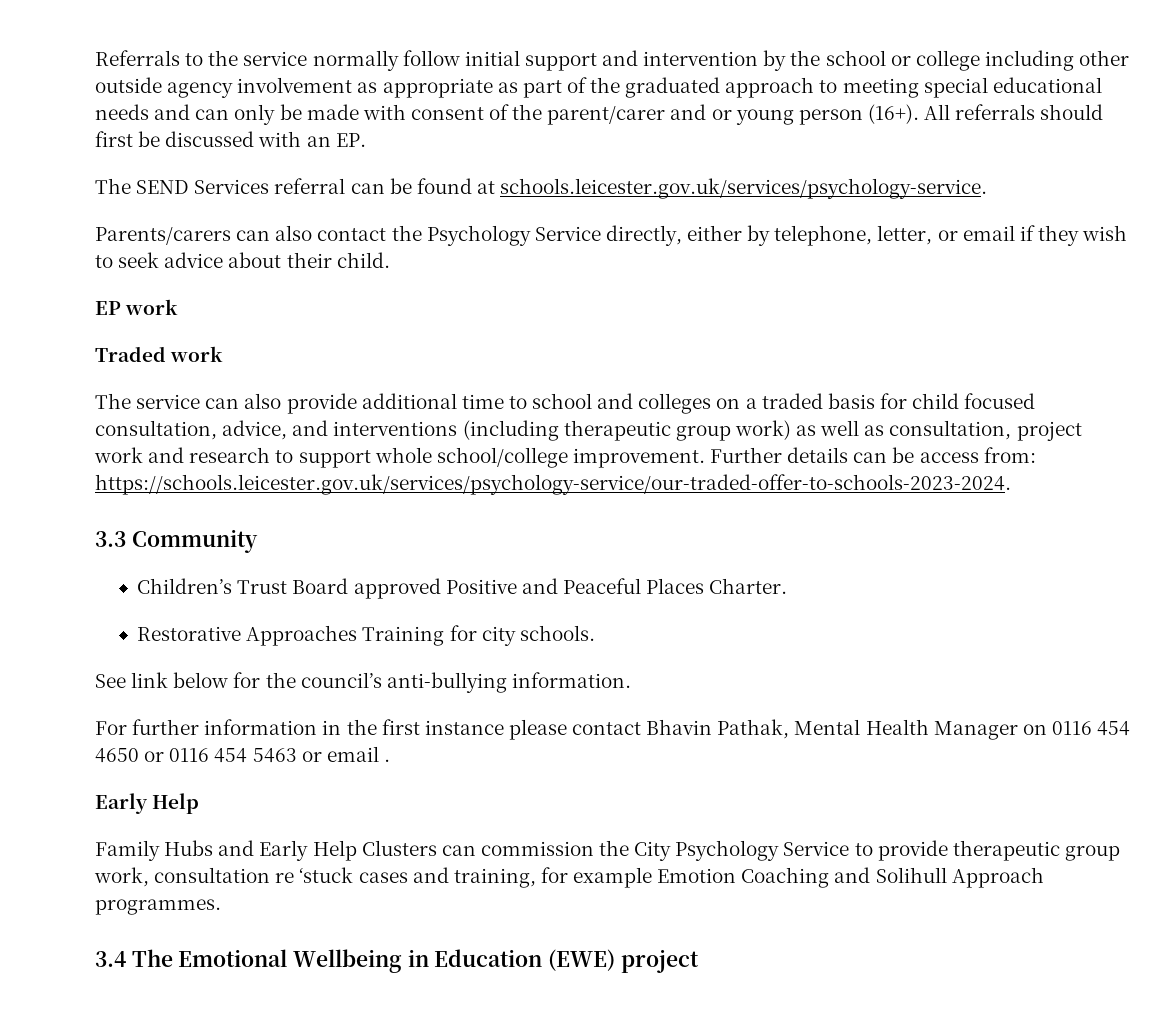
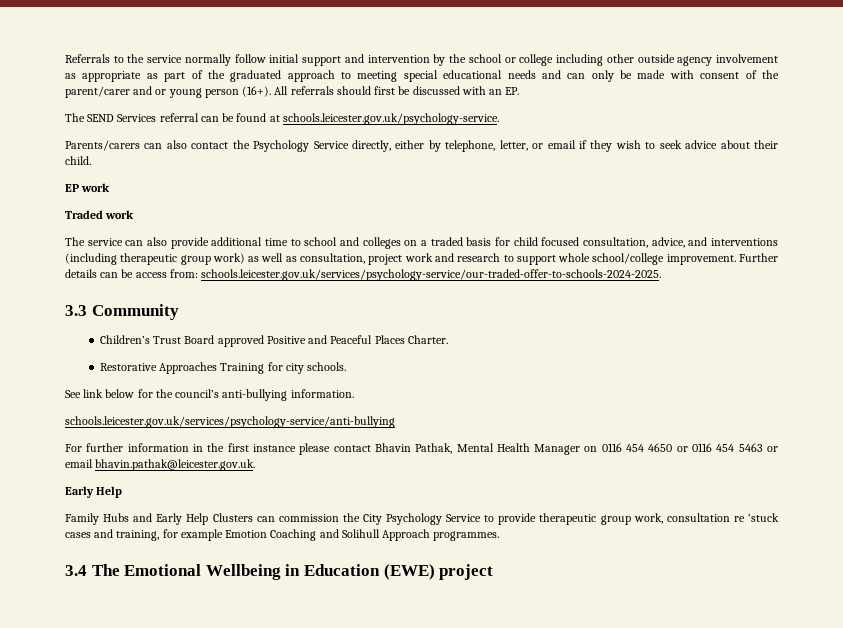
[500,178,988,199] schools.leicester.gov.uk/services/psychology-service. -> [282,113,499,125] schools.leicester.gov.uk/psychology-service.
[95,474,1011,495] https://schools.leicester.gov.uk/services/psychology-service/our-traded-offer-to-schools-2023-2024. -> [201,269,662,281] schools.leicester.gov.uk/services/psychology-service/our-traded-offer-to-schools-2024-2025.
(631, 680) none -> [65,416,395,428] // schools.leicester.gov.uk/services/psychology-service/anti-bullying
[383,759,390,762] . -> [95,459,256,471] bhavin.pathak@leicester.gov.uk.

